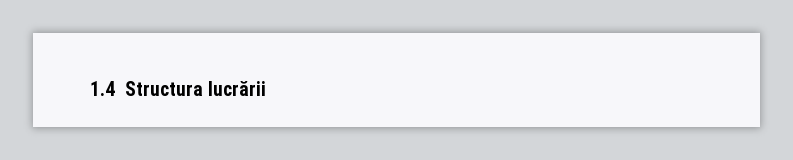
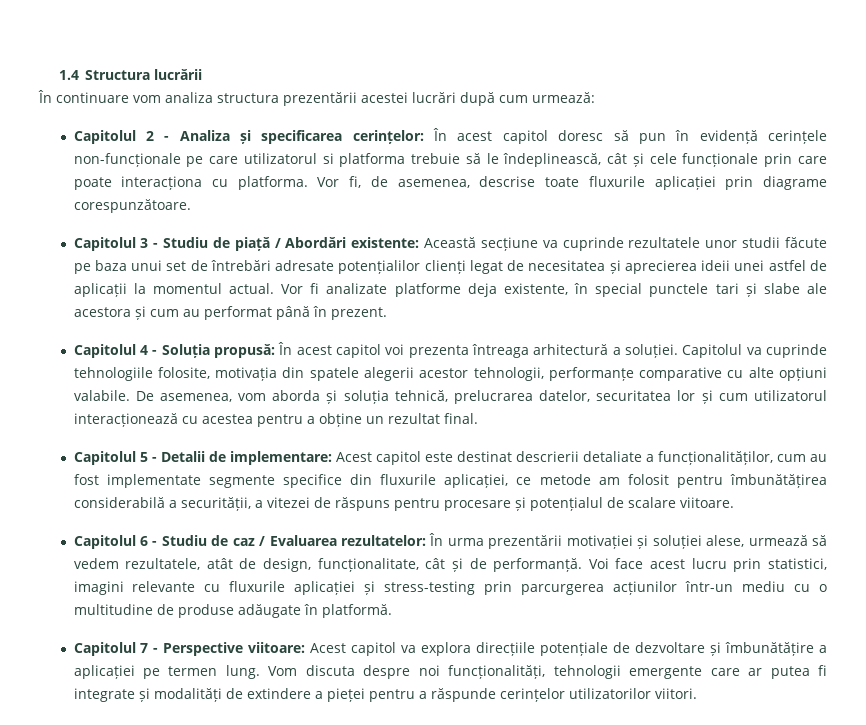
(267, 88) none -> [38,90,595,106] [73,128,828,144] [73,153,827,167] [73,176,827,190] [73,199,191,213] [73,237,827,251] [73,260,828,274] [73,283,827,297] [73,306,387,320] [73,342,827,358] [73,367,827,381] [73,390,827,404] [73,413,478,427] [73,451,827,465] [73,474,827,488] [73,497,734,511] [73,533,827,549] [73,558,827,572] [73,581,828,595] [73,604,392,618] [73,642,828,656] [73,665,828,679] [73,688,697,702] // În continuare vom analiza structura prezentării acestei lucrări după cum urmează: // Capitolul 2 - Analiza și specificarea cerințelor: În acest capitol doresc să pun în evidență cerințele non-funcționale pe care utilizatorul si platforma trebuie să le îndeplinească, cât și cele funcționale prin care poate interacționa cu platforma. Vor fi, de asemenea, descrise toate fluxurile aplicației prin diagrame corespunzătoare. // Capitolul 3 - Studiu de piață / Abordări existente: Această secțiune va cuprinde rezultatele unor studii făcute pe baza unui set de întrebări adresate potențialilor clienți legat de necesitatea și aprecierea ideii unei astfel de aplicații la momentul actual. Vor fi analizate platforme deja existente, în special punctele tari și slabe ale acestora și cum au performat până în prezent. // Capitolul 4 - Soluția propusă: În acest capitol voi prezenta întreaga arhitectură a soluției. Capitolul va cuprinde tehnologiile folosite, motivația din spatele alegerii acestor tehnologii, performanțe comparative cu alte opțiuni valabile. De asemenea, vom aborda și soluția tehnică, prelucrarea datelor, securitatea lor și cum utilizatorul interacționează cu acestea pentru a obține un rezultat final. // Capitolul 5 - Detalii de implementare: Acest capitol este destinat descrierii detaliate a funcționalităților, cum au fost implementate segmente specifice din fluxurile aplicației, ce metode am folosit pentru îmbunătățirea considerabilă a securității, a vitezei de răspuns pentru procesare și potențialul de scalare viitoare. // Capitolul 6 - Studiu de caz / Evaluarea rezultatelor: În urma prezentării motivației și soluției alese, urmează să vedem rezultatele, atât de design, funcționalitate, cât și de performanță. Voi face acest lucru prin statistici, imagini relevante cu fluxurile aplicației și stress-testing prin parcurgerea acțiunilor într-un mediu cu o multitudine de produse adăugate în platformă. // Capitolul 7 - Perspective viitoare: Acest capitol va explora direcțiile potențiale de dezvoltare și îmbunătățire a aplicației pe termen lung. Vom discuta despre noi funcționalități, tehnologii emergente care ar putea fi integrate și modalități de extindere a pieței pentru a răspunde cerințelor utilizatorilor viitori.

